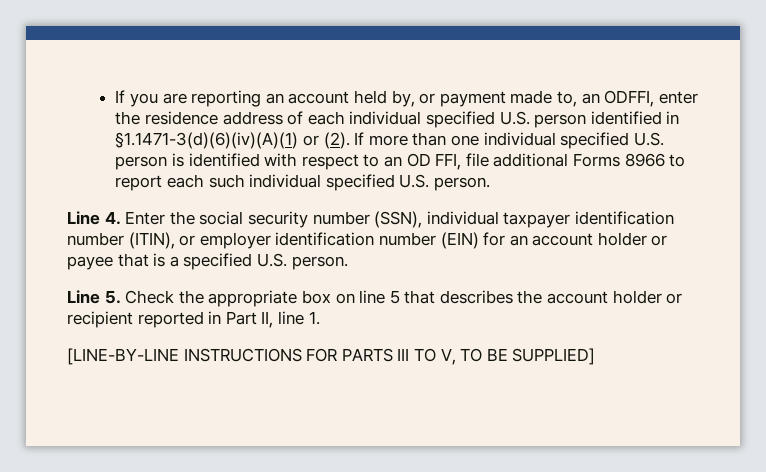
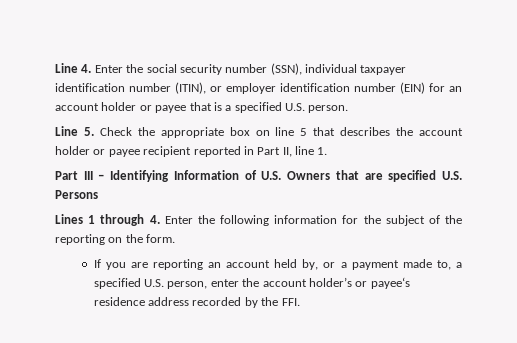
[115,90,698,107] [115,111,680,128] [115,132,664,149] [115,153,686,170] [115,174,490,191] If you are reporting an account held by, or payment made to, an ODFFI, enter the residence address of each individual specified U.S. person identified in §1.1471-3(d)(6)(iv)(A)(1) or (2). If more than one individual specified U.S. person is identified with respect to an OD FFI, file additional Forms 8966 to report each such individual specified U.S. person. // -> (55, 68) none
(683, 298) none -> [108,149,140,157] payee
[67,348,596,365] [LINE-BY-LINE INSTRUCTIONS FOR PARTS III TO V, TO BE SUPPLIED] -> [55,170,463,182] [55,190,98,199] [55,214,463,226] [55,234,176,245] [93,259,462,270] [93,277,410,289] [93,297,300,308] Part III – Identifying Information of U.S. Owners that are specified U.S. Persons // Lines 1 through 4. Enter the following information for the subject of the reporting on the form. // If you are reporting an account held by, or a payment made to, a specified U.S. person, enter the account holder’s or payee‘s residence address recorded by the FFI.

